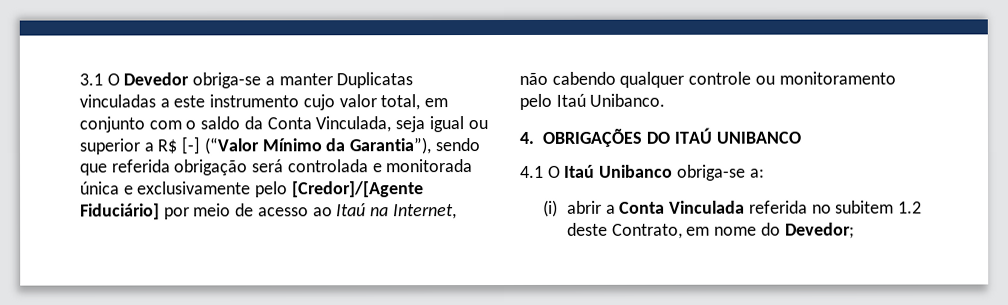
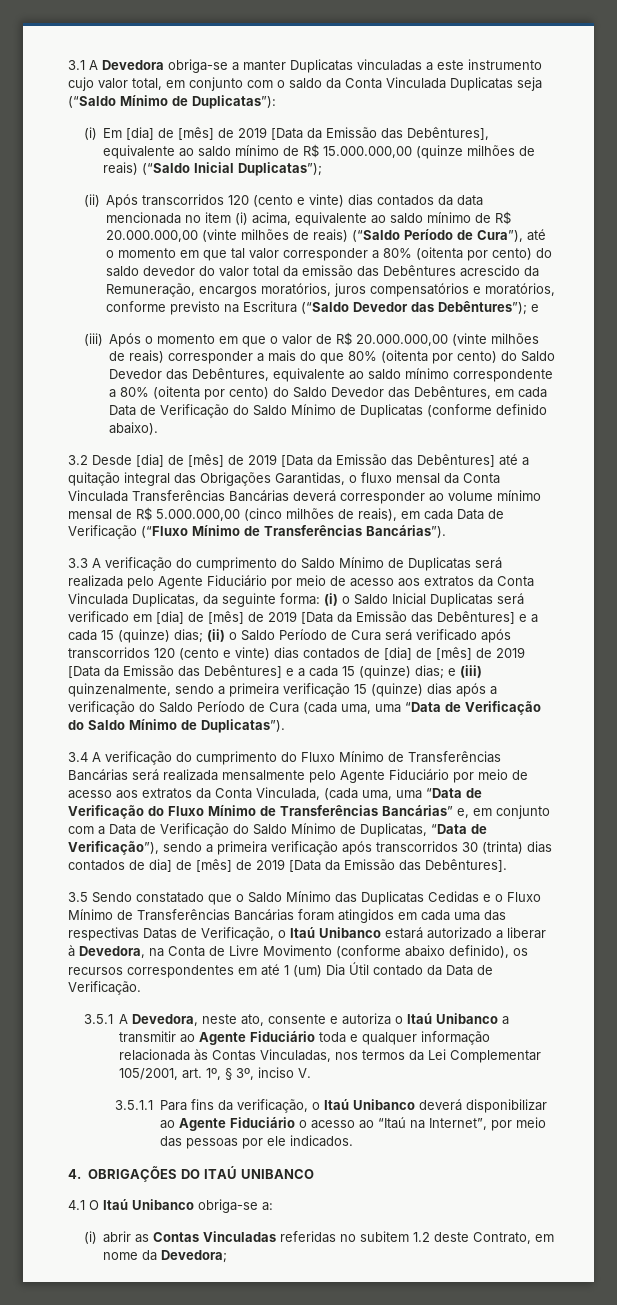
[106,72,190,86] O Devedor -> [89,60,164,70] A Devedora
[315,116,488,133] [79,136,480,155] [80,159,474,176] [80,181,424,198] [80,203,457,220] [519,71,896,88] [519,93,666,110] Vinculada, seja igual ou superior a R$ [-] (“Valor Mínimo da Garantia”), sendo que referida obrigação será controlada e monitorada única e exclusivamente pelo [Credor]/[Agente Fiduciário] por meio de acesso ao Itaú na Internet, não cabendo qualquer controle ou monitoramento pelo Itaú Unibanco. -> [386,77,542,91] [68,95,276,109] [83,127,490,140] [103,144,536,159] [103,162,323,176] [83,194,484,208] [106,211,512,226] [106,229,547,242] [106,247,553,261] [106,265,540,277] [106,283,556,297] [106,301,540,315] [83,332,540,347] [109,350,556,364] [109,368,554,382] [109,386,548,400] [109,404,548,418] [109,422,159,435] [68,454,529,467] [68,472,500,486] [68,490,541,504] [68,507,504,521] [68,525,446,539] [68,557,502,571] [68,575,534,589] [68,593,524,607] [68,611,538,624] [68,629,511,643] [68,647,525,660] [68,665,482,679] [68,683,497,697] [68,701,541,715] [68,719,285,733] [68,751,501,765] [68,769,528,783] [68,787,482,800] [68,805,550,819] [68,823,487,837] [68,841,552,855] [68,859,507,872] [68,891,541,905] [68,909,506,923] [68,927,546,941] [68,945,528,958] [68,962,493,978] [68,981,141,995] [83,1013,510,1026] [119,1031,491,1045] [119,1049,542,1063] [119,1067,312,1080] [115,1099,547,1113] [159,1117,546,1131] [159,1135,353,1149] Vinculada Duplicatas seja (“Saldo Mínimo de Duplicatas”): // (i) Em [dia] de [mês] de 2019 [Data da Emissão das Debêntures], equivalente ao saldo mínimo de R$ 15.000.000,00 (quinze milhões de reais) (“Saldo Inicial Duplicatas”); // (ii) Após transcorridos 120 (cento e vinte) dias contados da data mencionada no item (i) acima, equivalente ao saldo mínimo de R$ 20.000.000,00 (vinte milhões de reais) (“Saldo Período de Cura”), até o momento em que tal valor corresponder a 80% (oitenta por cento) do saldo devedor do valor total da emissão das Debêntures acrescido da Remuneração, encargos moratórios, juros compensatórios e moratórios, conforme previsto na Escritura (“Saldo Devedor das Debêntures”); e // (iii) Após o momento em que o valor de R$ 20.000.000,00 (vinte milhões de reais) corresponder a mais do que 80% (oitenta por cento) do Saldo Devedor das Debêntures, equivalente ao saldo mínimo correspondente a 80% (oitenta por cento) do Saldo Devedor das Debêntures, em cada Data de Verificação do Saldo Mínimo de Duplicatas (conforme definido abaixo). // 3.2 Desde [dia] de [mês] de 2019 [Data da Emissão das Debêntures] até a quitação integral das Obrigações Garantidas, o fluxo mensal da Conta Vinculada Transferências Bancárias deverá corresponder ao volume mínimo mensal de R$ 5.000.000,00 (cinco milhões de reais), em cada Data de Verificação (“Fluxo Mínimo de Transferências Bancárias”). // 3.3 A verificação do cumprimento do Saldo Mínimo de Duplicatas será realizada pelo Agente Fiduciário por meio de acesso aos extratos da Conta Vinculada Duplicatas, da seguinte forma: (i) o Saldo Inicial Duplicatas será verificado em [dia] de [mês] de 2019 [Data da Emissão das Debêntures] e a cada 15 (quinze) dias; (ii) o Saldo Período de Cura será verificado após transcorridos 120 (cento e vinte) dias contados de [dia] de [mês] de 2019 [Data da Emissão das Debêntures] e a cada 15 (quinze) dias; e (iii) quinzenalmente, sendo a primeira verificação 15 (quinze) dias após a verificação do Saldo Período de Cura (cada uma, uma “Data de Verificação do Saldo Mínimo de Duplicatas”). // 3.4 A verificação do cumprimento do Fluxo Mínimo de Transferências Bancárias será realizada mensalmente pelo Agente Fiduciário por meio de acesso aos extratos da Conta Vinculada, (cada uma, uma “Data de Verificação do Fluxo Mínimo de Transferências Bancárias” e, em conjunto com a Data de Verificação do Saldo Mínimo de Duplicatas, “Data de Verificação”), sendo a primeira verificação após transcorridos 30 (trinta) dias contados de dia] de [mês] de 2019 [Data da Emissão das Debêntures]. // 3.5 Sendo constatado que o Saldo Mínimo das Duplicatas Cedidas e o Fluxo Mínimo de Transferências Bancárias foram atingidos em cada uma das respectivas Datas de Verificação, o Itaú Unibanco estará autorizado a liberar à Devedora, na Conta de Livre Movimento (conforme abaixo definido), os recursos correspondentes em até 1 (um) Dia Útil contado da Data de Verificação. // 3.5.1 A Devedora, neste ato, consente e autoriza o Itaú Unibanco a transmitir ao Agente Fiduciário toda e qualquer informação relacionada às Contas Vinculadas, nos termos da Lei Complementar 105/2001, art. 1º, § 3º, inciso V. // 3.5.1.1 Para fins da verificação, o Itaú Unibanco deverá disponibilizar ao Agente Fiduciário o acesso ao “Itaú na Internet”, por meio das pessoas por ele indicados.
[605,200,808,214] a Conta Vinculada referida -> [135,1231,337,1243] as Contas Vinculadas referidas
[760,222,855,239] do Devedor; -> [142,1250,228,1263] da Devedora;

